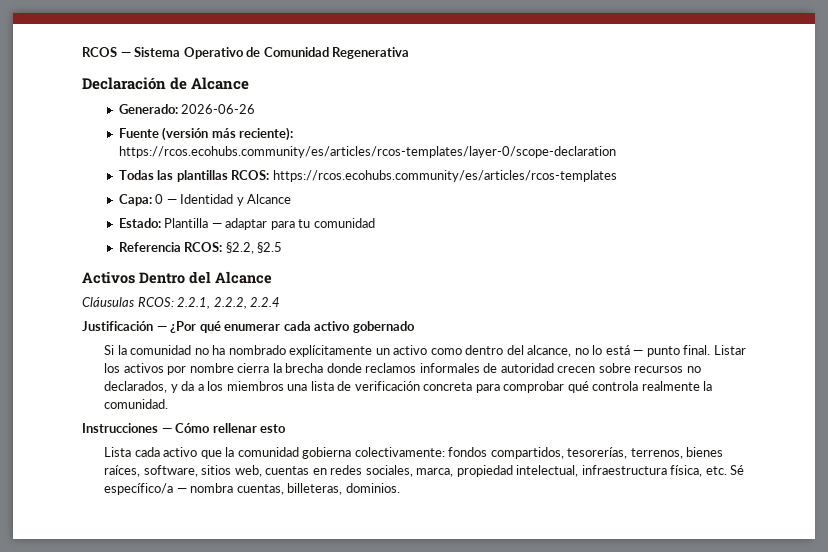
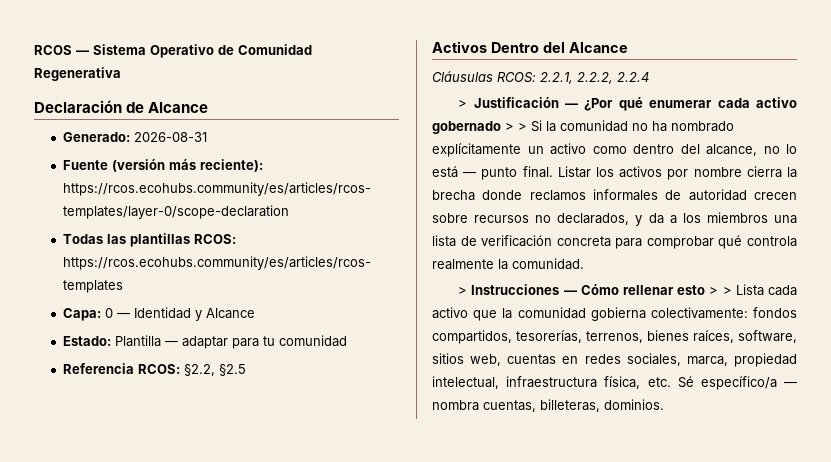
[181,104,256,114] 2026-06-26 -> [133,132,207,142] 2026-08-31
(281, 302) none -> [458,100,468,108] >
(415, 327) // -> [505,123,527,131] > >
(169, 404) none -> [458,287,468,295] >
(287, 428) // -> [709,287,732,295] > >

